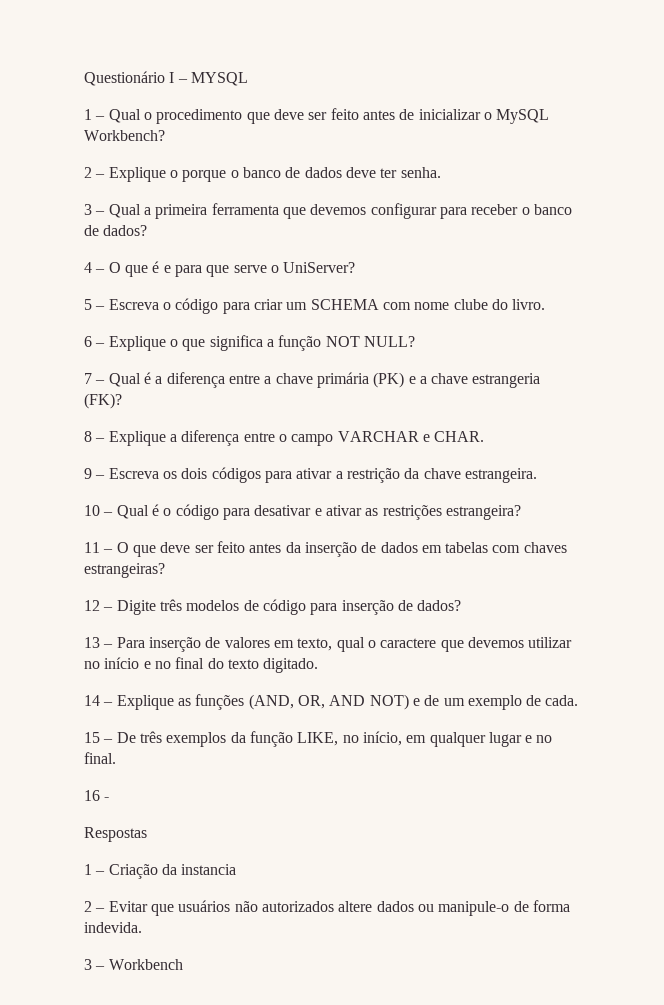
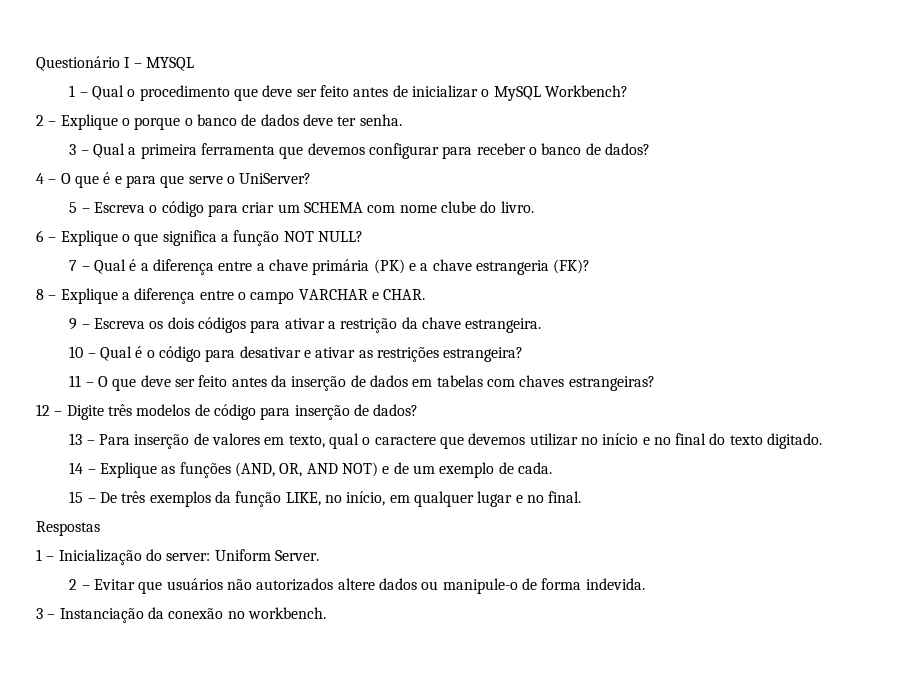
[84,790,110,801] // 16 - -> (582, 497) none
[108,864,237,879] Criação da instancia -> [58,549,319,565] Inicialização do server: Uniform Server.
[108,959,183,970] Workbench -> [59,607,326,623] Instanciação da conexão no workbench.

